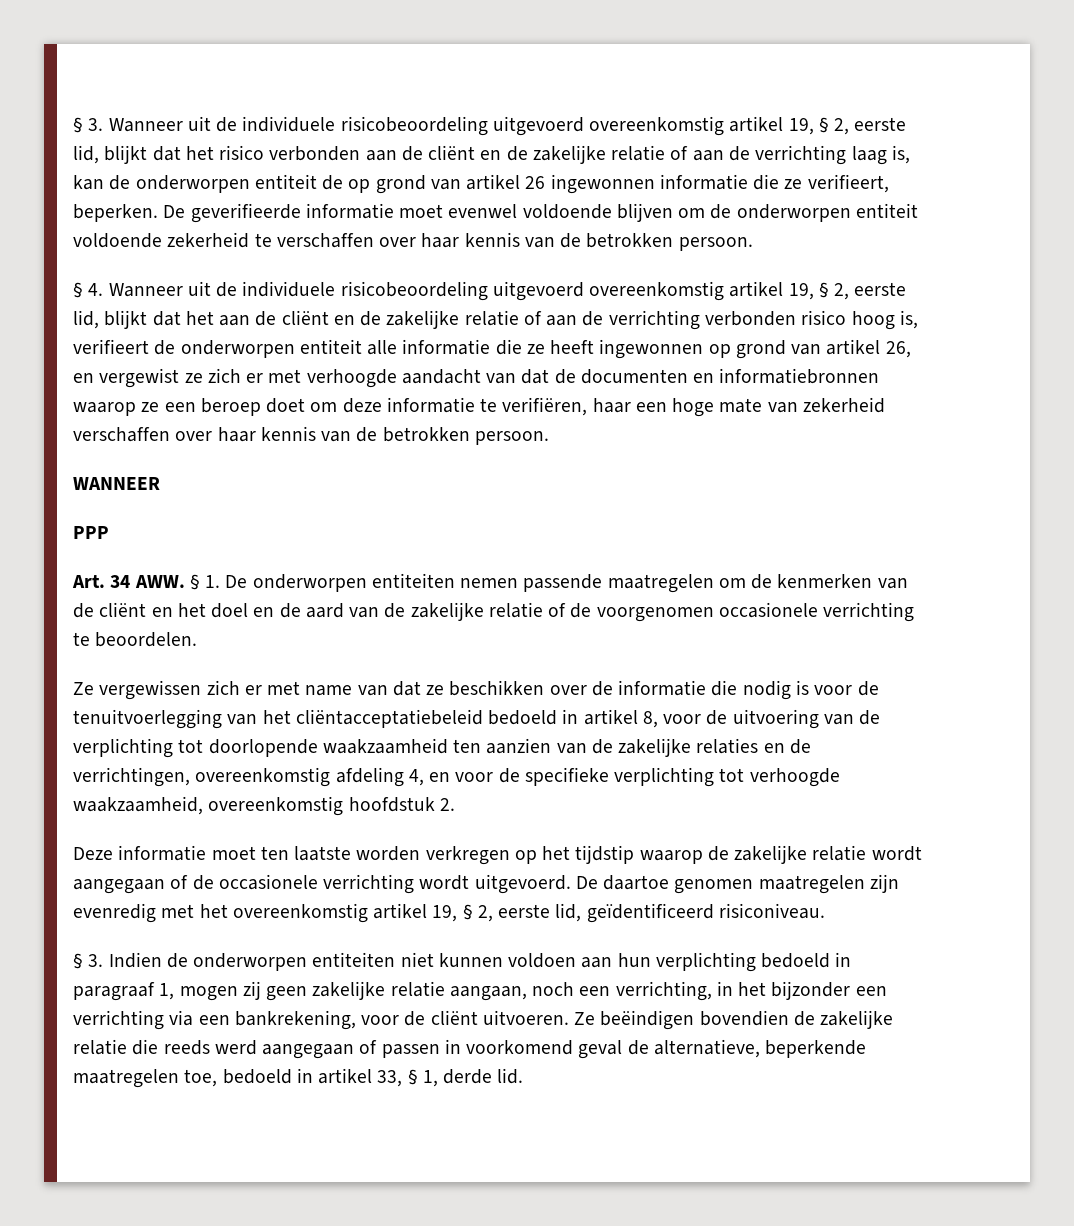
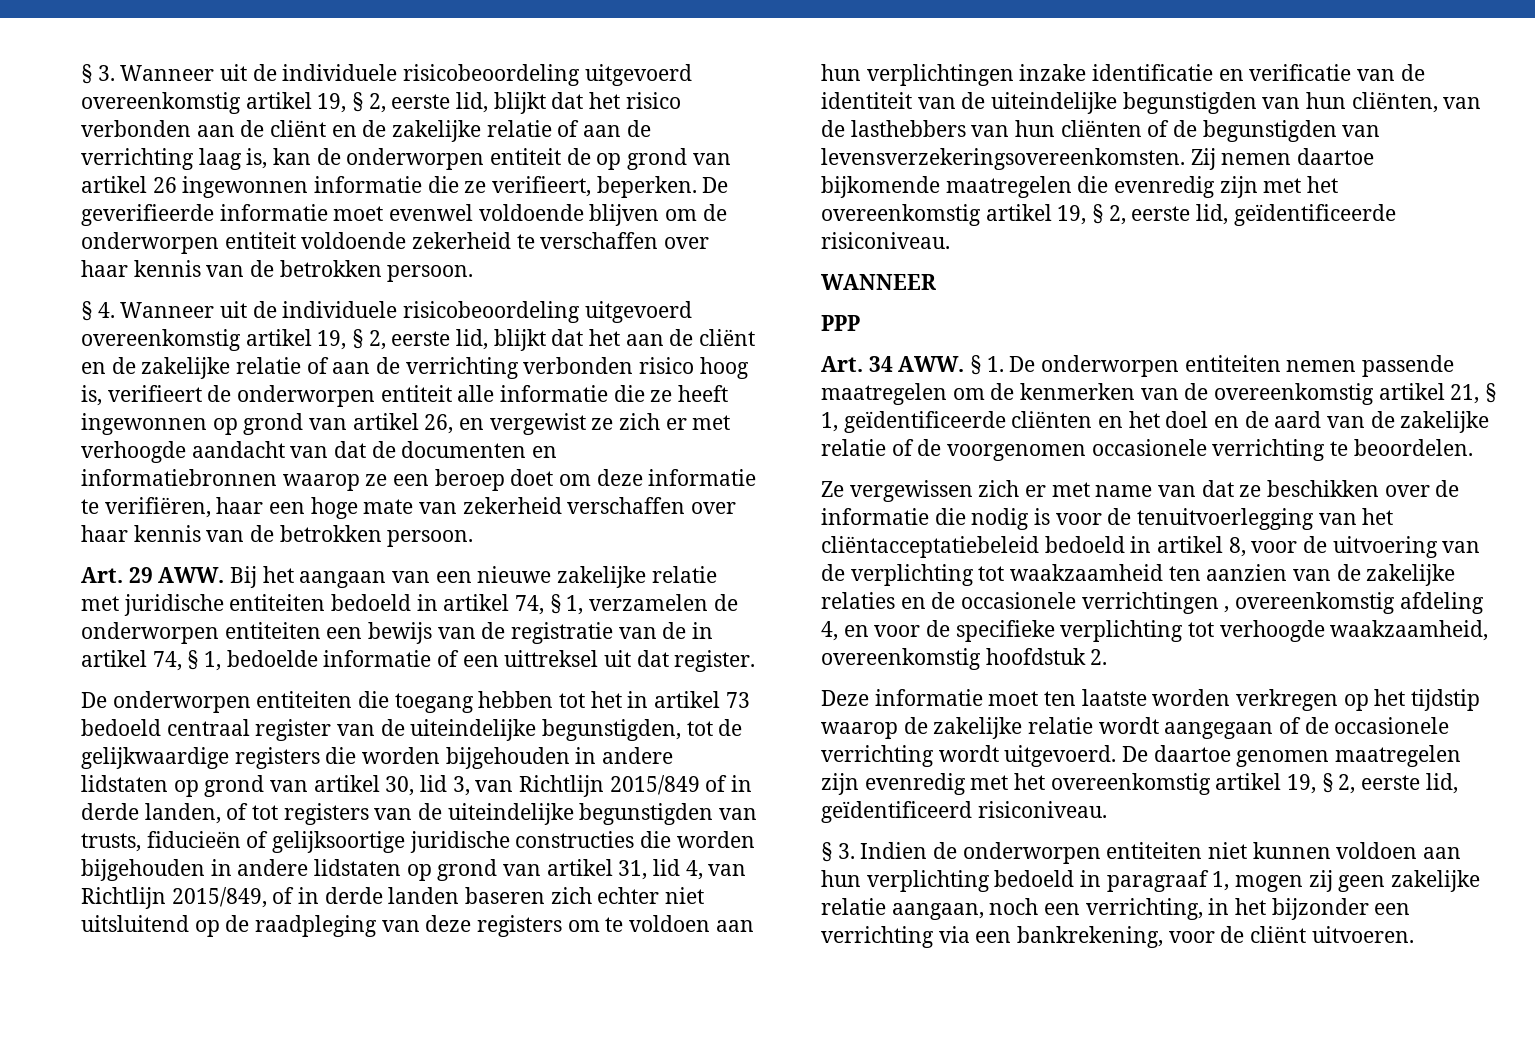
(549, 438) none -> [81,566,717,588] [81,594,738,616] [81,622,714,644] [81,650,756,672] [81,691,750,713] [81,719,743,741] [81,747,674,769] [81,775,753,797] [81,803,758,825] [81,831,755,853] [81,859,747,881] [81,887,705,909] [81,915,754,937] [821,64,1425,86] [821,92,1482,114] [821,120,1381,142] [821,148,1375,170] [821,176,1339,198] [821,204,1396,226] [821,232,950,249] // Art. 29 AWW. Bij het aangaan van een nieuwe zakelijke relatie met juridische entiteiten bedoeld in artikel 74, § 1, verzamelen de onderworpen entiteiten een bewijs van de registratie van de in artikel 74, § 1, bedoelde informatie of een uittreksel uit dat register. // De onderworpen entiteiten die toegang hebben tot het in artikel 73 bedoeld centraal register van de uiteindelijke begunstigden, tot de gelijkwaardige registers die worden bijgehouden in andere lidstaten op grond van artikel 30, lid 3, van Richtlijn 2015/849 of in derde landen, of tot registers van de uiteindelijke begunstigden van trusts, fiducieën of gelijksoortige juridische constructies die worden bijgehouden in andere lidstaten op grond van artikel 31, lid 4, van Richtlijn 2015/849, of in derde landen baseren zich echter niet uitsluitend op de raadpleging van deze registers om te voldoen aan hun verplichtingen inzake identificatie en verificatie van de identiteit van de uiteindelijke begunstigden van hun cliënten, van de lasthebbers van hun cliënten of de begunstigden van levensverzekeringsovereenkomsten. Zij nemen daartoe bijkomende maatregelen die evenredig zijn met het overeenkomstig artikel 19, § 2, eerste lid, geïdentificeerde risiconiveau.
[99,602,147,617] cliënt -> [1214,383,1497,405] [821,411,1093,433] overeenkomstig artikel 21, § 1, geïdentificeerde cliënten
[208,739,318,757] doorlopende -> (1005, 573) none
[73,767,190,787] verrichtingen, -> [961,592,1230,614] occasionele verrichtingen ,
[574,1010,894,1030] [73,1039,867,1059] [73,1068,524,1088] Ze beëindigen bovendien de zakelijke relatie die reeds werd aangegaan of passen in voorkomend geval de alternatieve, beperkende maatregelen toe, bedoeld in artikel 33, § 1, derde lid. -> (1414, 934) none

